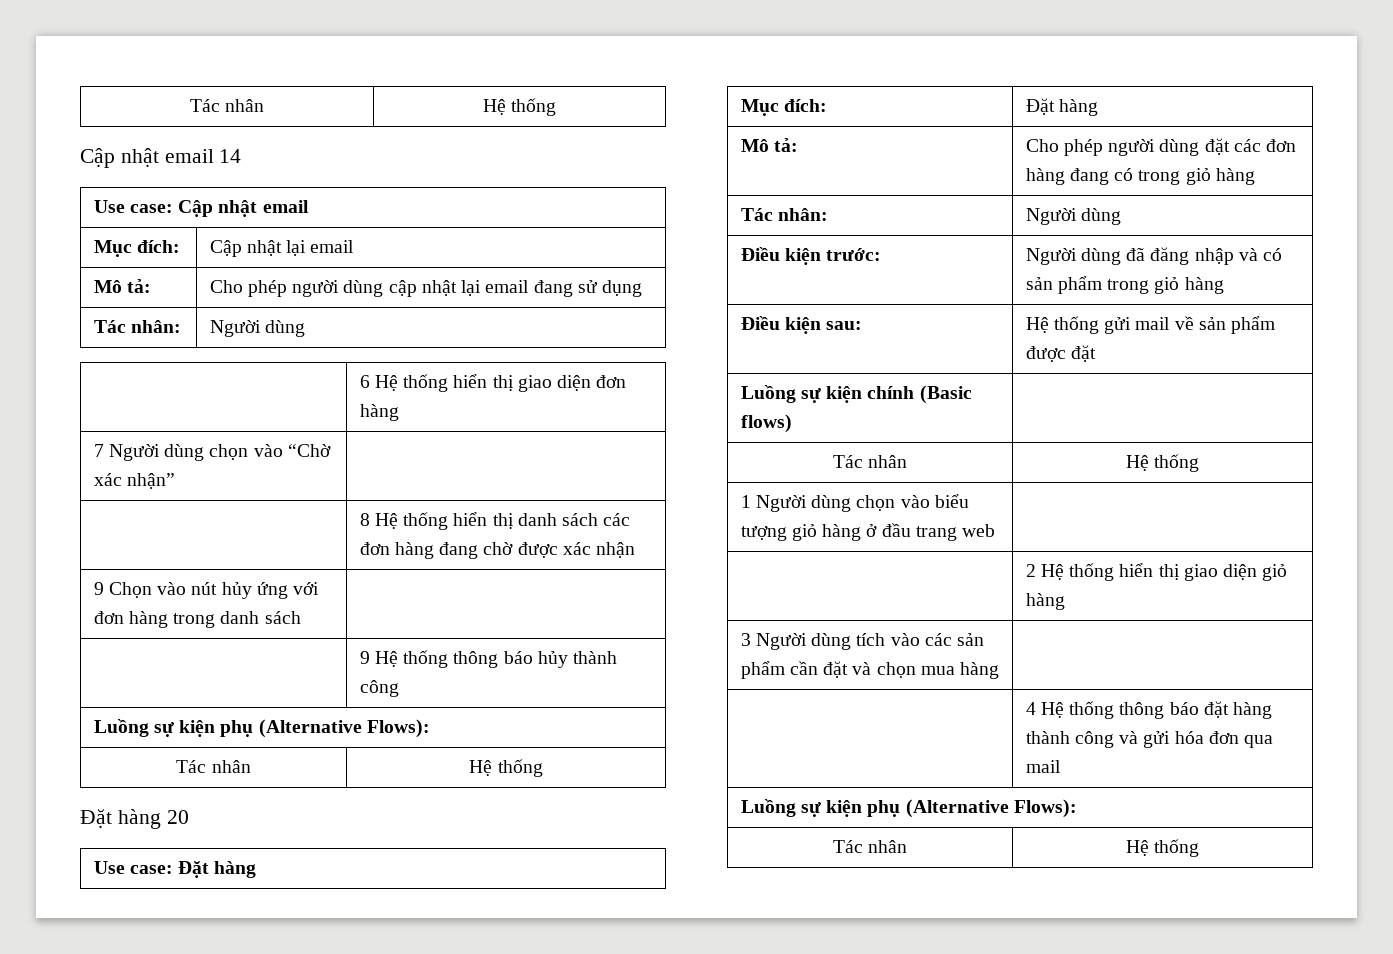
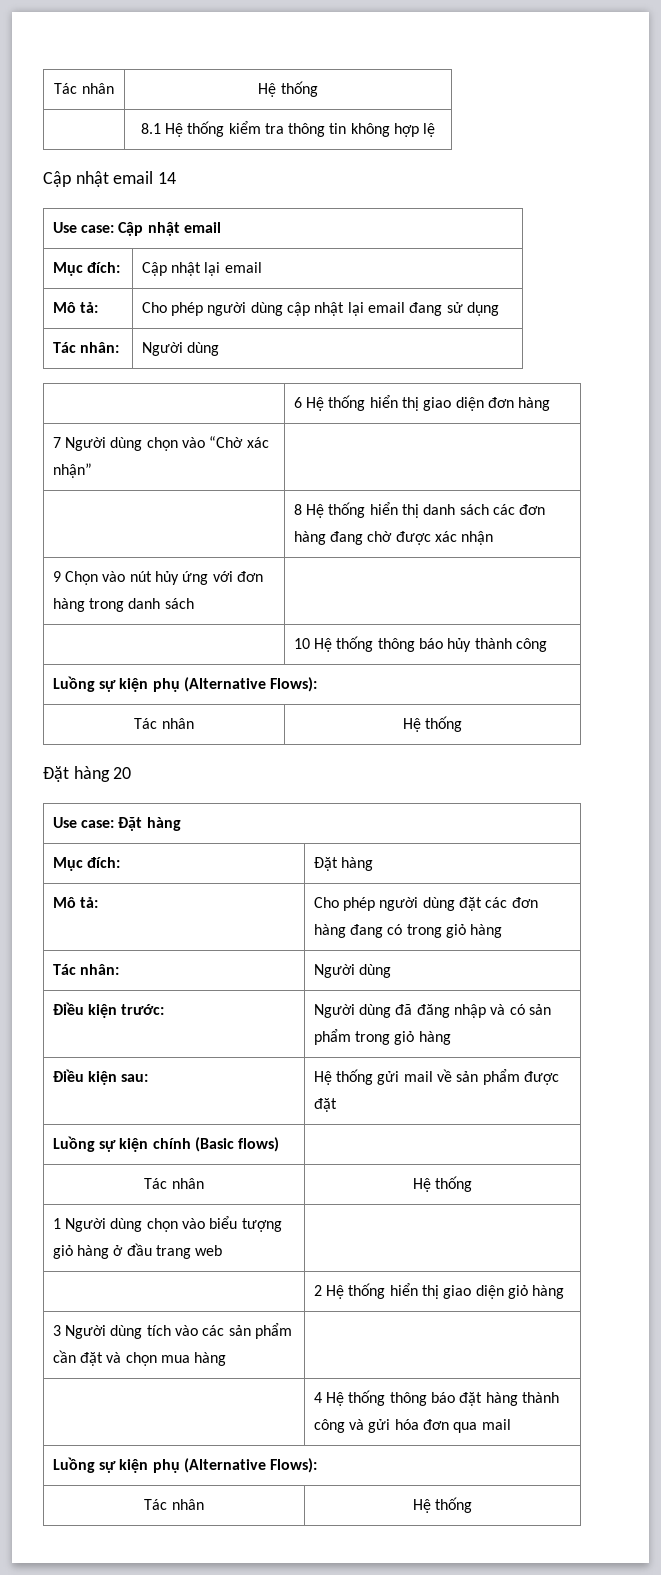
[189,99,265,112] [482,98,557,116] Tác nhân | Hệ thống -> [54,83,114,94] [258,81,318,97] [140,121,436,137] Tác nhân | Hệ thống // | 8.1 Hệ thống kiểm tra thông tin không hợp lệ
[359,651,370,664] 9 -> [293,638,310,649] 10

